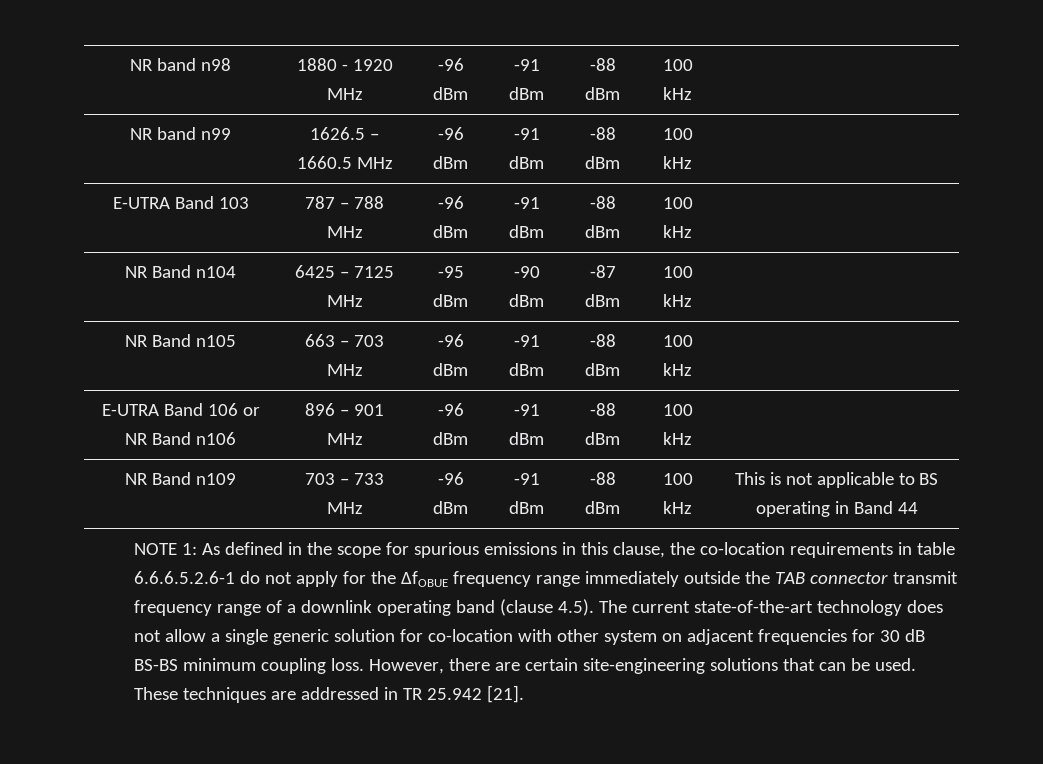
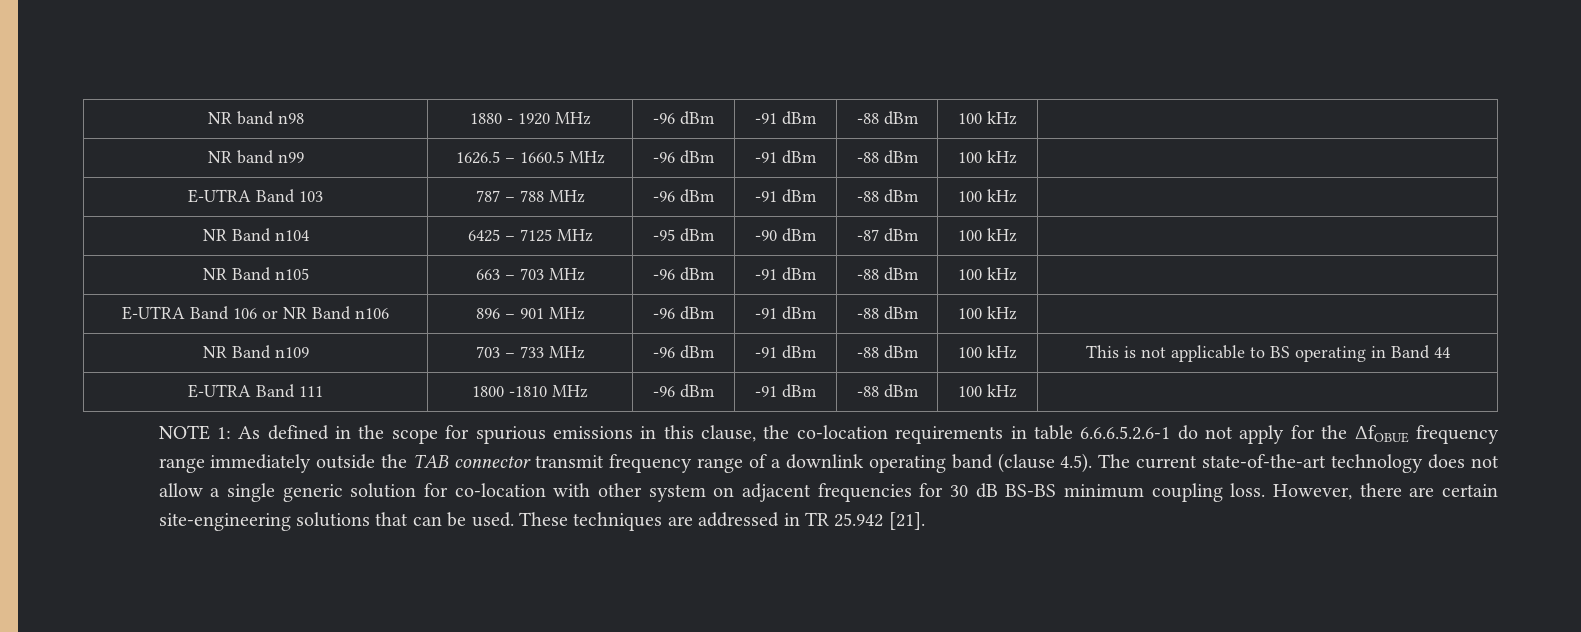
(918, 508) none -> [188,384,323,398] [472,385,588,398] [653,384,715,398] [755,384,817,398] [856,384,919,398] [958,384,1017,398] // E-UTRA Band 111 | 1800 -1810 MHz | -96 dBm | -91 dBm | -88 dBm | 100 kHz |

